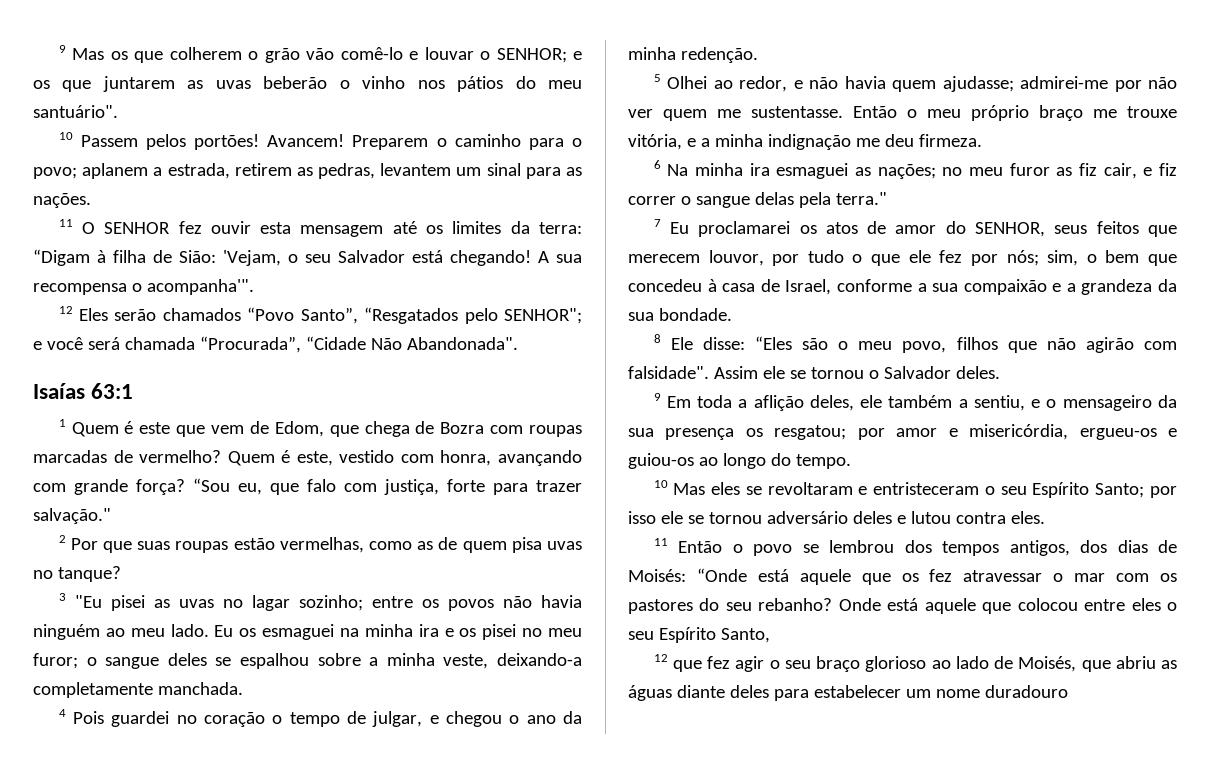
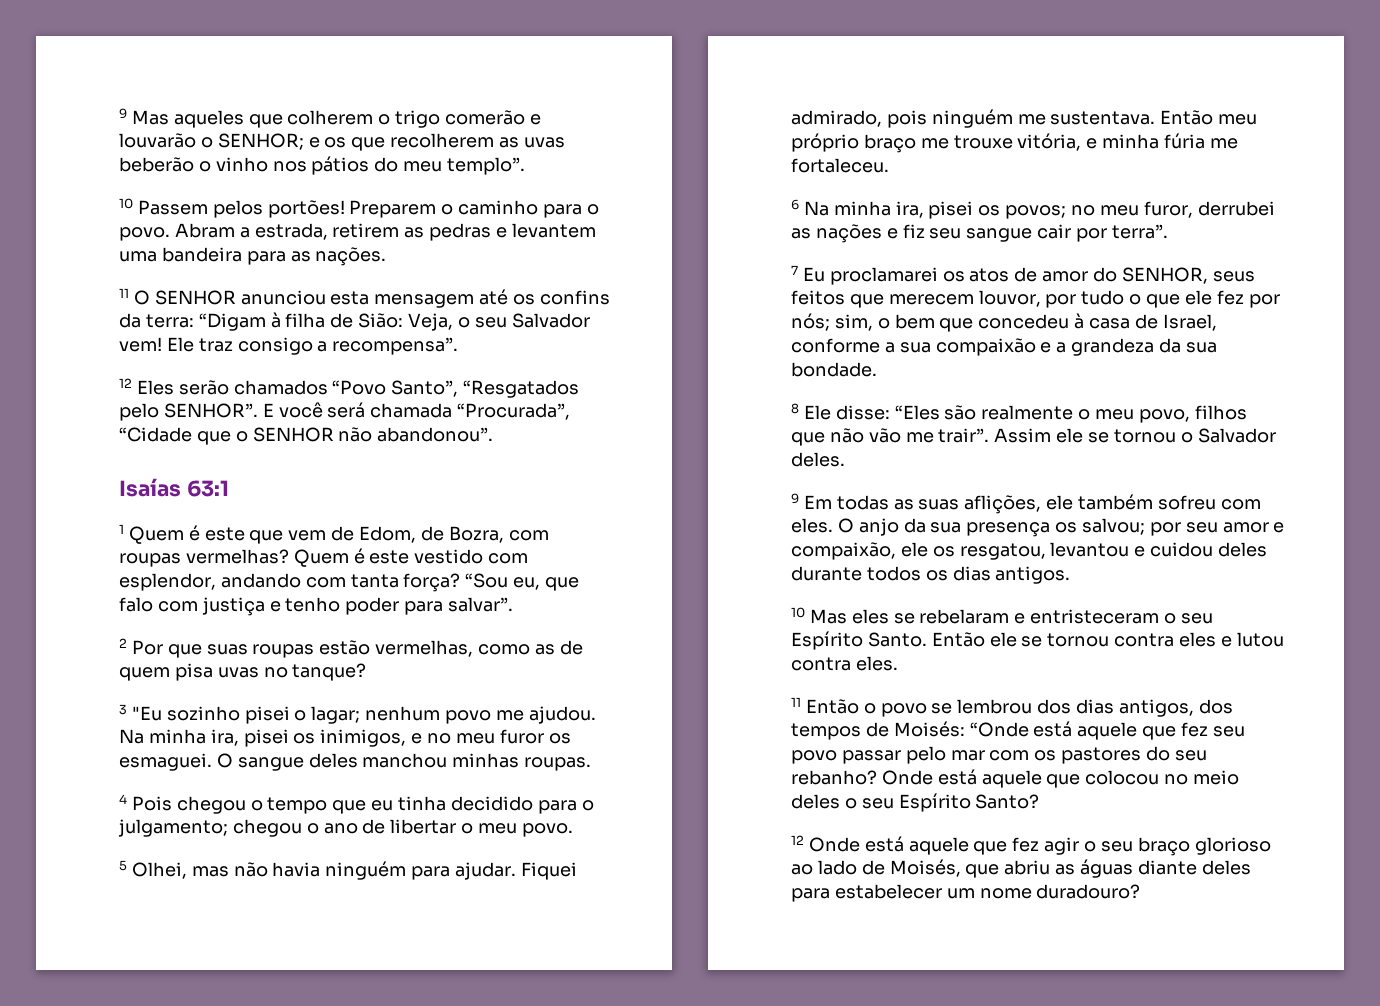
[110,51,128,60] os -> [173,110,244,128] aqueles
[264,47,474,63] grão vão comê-lo e louvar -> [395,110,541,128] [119,133,196,148] trigo comerão e louvarão
[102,76,175,92] juntarem -> [390,133,495,148] recolherem
[33,105,118,118] santuário". -> [447,157,526,175] templo”.
[267,134,345,147] Avancem! -> (345, 209) none
[33,163,149,179] povo; aplanem -> [119,223,235,241] povo. Abram
[318,163,521,179] pedras, levantem um sinal -> [429,223,596,241] [119,247,242,262] pedras e levantem uma bandeira
[178,221,251,234] fez ouvir -> [240,290,326,305] anunciou
[452,221,502,234] limites -> [539,290,610,305] confins
[223,250,281,266] 'Vejam, -> [408,313,454,331] Veja,
[412,250,582,266] [33,279,254,295] está chegando! A sua recompensa o acompanha'". -> [119,337,459,355] vem! Ele traz consigo a recompensa”.
[504,308,582,324] [33,341,42,350] SENHOR"; e -> [163,403,274,418] SENHOR”. E
[370,337,518,350] Não Abandonada". -> [196,427,494,445] que o SENHOR não abandonou”.
[329,421,582,437] [33,450,333,466] que chega de Bozra com roupas marcadas de vermelho? Quem é este, -> [420,526,549,543] [119,548,410,567] de Bozra, com roupas vermelhas? Quem é este
[440,450,582,466] [33,479,128,495] honra, avançando com grande -> [119,573,399,591] esplendor, andando com tanta
[384,479,582,495] [33,508,111,524] justiça, forte para trazer salvação." -> [201,597,514,616] justiça e tenho poder para salvar”.
[110,595,582,611] [33,624,583,640] [33,653,583,669] [33,682,243,698] [58,709,582,727] [628,47,758,63] [653,74,1177,92] [628,106,917,121] pisei as uvas no lagar sozinho; entre os povos não havia ninguém ao meu lado. Eu os esmaguei na minha ira e os pisei no meu furor; o sangue deles se espalhou sobre a minha veste, deixando-a completamente manchada. // 4 Pois guardei no coração o tempo de julgar, e chegou o ano da minha redenção. // 5 Olhei ao redor, e não havia quem ajudasse; admirei-me por não ver quem me sustentasse. Então o -> [166,706,596,724] [119,729,571,747] [119,753,592,771] [119,794,594,814] [118,819,573,837] [119,860,577,880] [791,109,1214,128] sozinho pisei o lagar; nenhum povo me ajudou. Na minha ira, pisei os inimigos, e no meu furor os esmaguei. O sangue deles manchou minhas roupas. // 4 Pois chegou o tempo que eu tinha decidido para o julgamento; chegou o ano de libertar o meu povo. // 5 Olhei, mas não havia ninguém para ajudar. Fiquei admirado, pois ninguém me sustentava. Então
[700,134,982,150] [653,160,1177,179] [628,192,887,208] a minha indignação me deu firmeza. // 6 Na minha ira esmaguei as nações; no meu furor as fiz cair, e fiz correr o sangue delas pela terra." -> [1102,133,1238,149] [791,158,889,173] [791,199,1275,219] [791,224,1168,243] minha fúria me fortaleceu. // 6 Na minha ira, pisei os povos; no meu furor, derrubei as nações e fiz seu sangue cair por terra”.
(829, 344) none -> [981,405,1074,420] realmente
[1085,337,1177,353] [628,366,709,379] agirão com falsidade". -> [868,428,990,443] vão me trair”.
[697,395,1177,411] [628,424,1177,440] [628,453,851,469] toda a aflição deles, ele também a sentiu, e o mensageiro da sua presença os resgatou; por amor e misericórdia, ergueu-os e guiou-os ao longo do tempo. -> [836,494,1261,514] [791,518,1285,537] [791,542,1268,560] [791,566,1071,584] todas as suas aflições, ele também sofreu com eles. O anjo da sua presença os salvou; por seu amor e compaixão, ele os resgatou, levantou e cuidou deles durante todos os dias antigos.
[767,482,853,495] revoltaram -> [919,609,1010,624] rebelaram
[1095,483,1177,498] [628,511,892,524] Santo; por isso ele se tornou adversário deles -> [867,632,1217,647] Santo. Então ele se tornou contra eles
[942,541,1000,556] tempos -> [1076,699,1115,714] dias
[1117,540,1148,553] dias -> [791,723,861,740] tempos
[901,569,1064,582] os fez atravessar o -> [1181,722,1245,737] [791,746,946,764] fez seu povo passar pelo
[1084,598,1177,611] [628,627,770,643] [653,654,668,662] entre eles o seu Espírito Santo, // 12 -> [1164,770,1240,785] [791,793,1040,812] [791,835,969,855] no meio deles o seu Espírito Santo? // 12 Onde está aquele
[984,685,1068,698] duradouro -> [1036,884,1141,899] duradouro?

